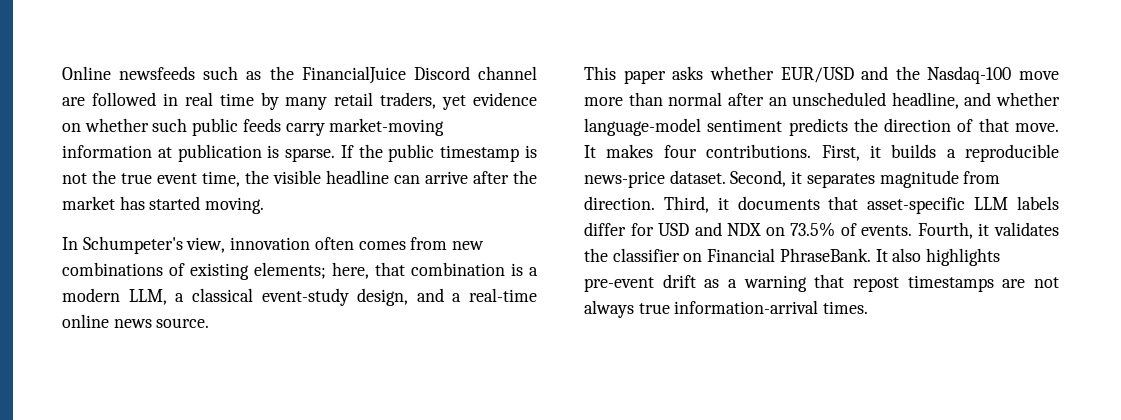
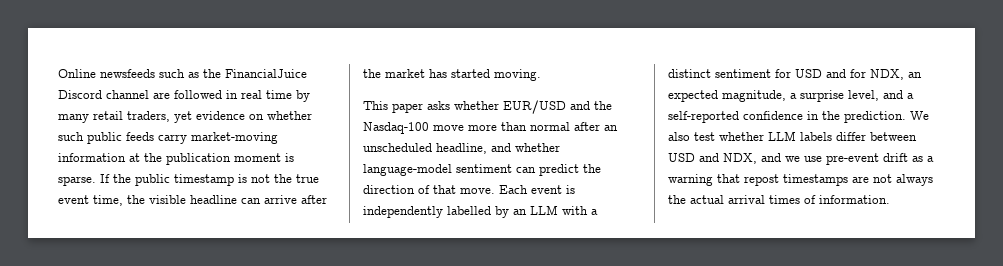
[177,144,262,162] publication -> [144,153,281,165] the publication moment
[62,236,485,254] [62,262,538,280] [62,288,537,306] [62,314,210,328] // In Schumpeter's view, innovation often comes from new combinations of existing elements; here, that combination is a modern LLM, a classical event-study design, and a real-time online news source. -> (541, 75) none
[788,118,848,136] predicts -> [516,164,579,176] can predict
[584,144,1059,162] [584,170,1001,188] [584,196,966,214] It makes four contributions. First, it builds a reproducible news-price dataset. Second, it separates magnitude from direction. Third, it documents that asset-specific -> [499,185,575,194] [363,205,598,218] [668,69,922,80] [668,90,914,102] [668,111,929,123] [668,132,764,141] Each event is independently labelled by an LLM with a distinct sentiment for USD and for NDX, an expected magnitude, a surprise level, and a self-reported confidence in the prediction. We also test whether
[630,222,1059,239] [584,248,1001,266] for USD and NDX on 73.5% of events. Fourth, it validates the classifier on Financial PhraseBank. It also highlights -> [870,132,917,141] [668,153,822,164] between USD and NDX, and we use
[638,300,869,314] true information-arrival times. -> [668,195,890,204] the actual arrival times of information.

